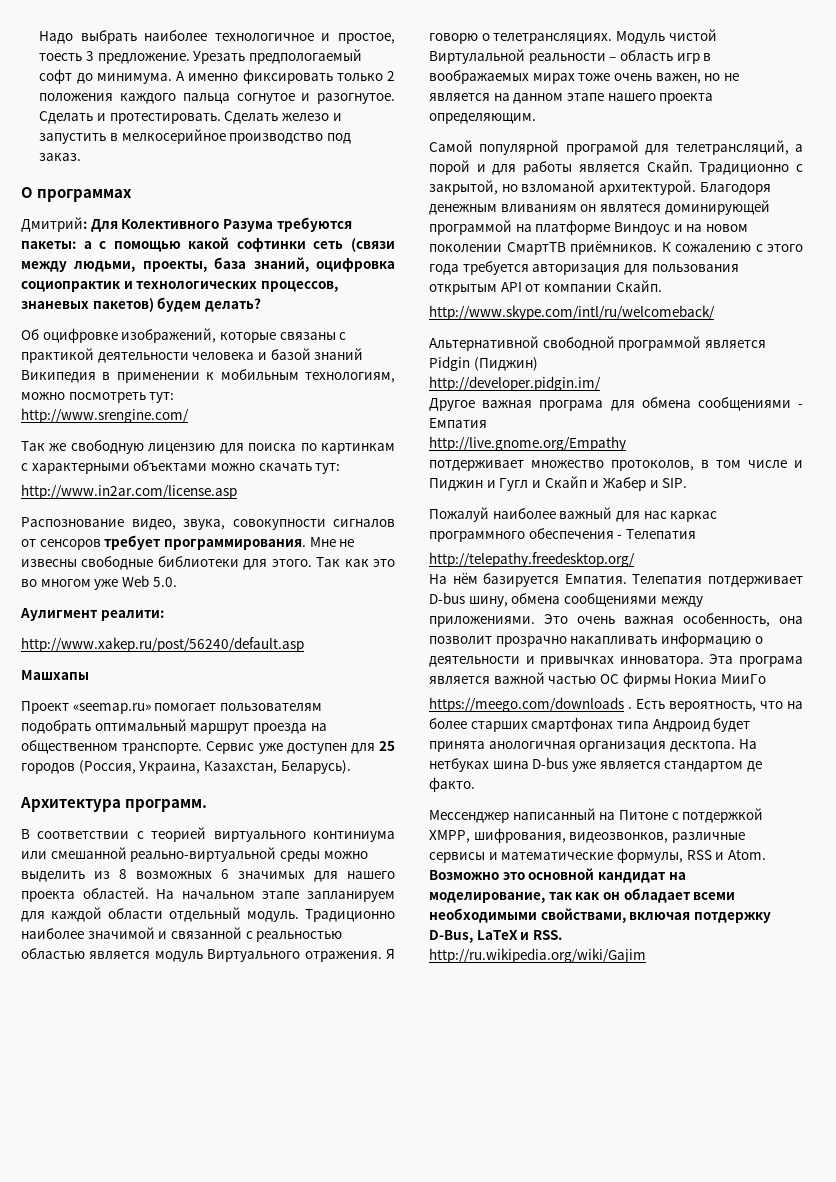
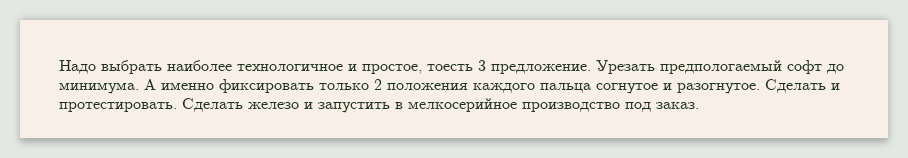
[21,187,133,202] [21,217,352,232] [21,237,395,252] [21,257,395,272] [21,281,338,292] [21,297,261,312] [21,328,347,343] [21,348,364,363] [21,369,396,383] [21,392,175,403] [21,408,189,423] [21,440,396,454] [21,460,341,474] [21,484,237,499] [21,517,395,530] [21,535,355,550] [21,556,396,570] [21,575,177,590] [20,608,164,621] [21,637,304,652] [21,670,89,680] [21,701,322,714] [21,719,327,734] [21,740,396,754] [21,760,351,774] [20,797,208,812] [21,827,396,842] [21,847,368,862] [21,869,395,882] [21,887,395,902] [21,907,395,922] [21,927,343,942] [21,948,396,962] [429,29,717,44] [429,49,712,64] [429,70,739,84] [429,93,714,104] [429,113,536,124] [429,140,803,155] [429,160,803,175] [429,180,771,195] [429,200,770,215] [429,220,748,235] [429,241,803,255] [429,261,739,275] [429,280,662,295] [429,305,715,320] [429,336,766,351] [429,356,538,371] [429,376,601,391] [429,397,803,411] [429,418,487,428] [429,436,626,451] [429,460,803,471] [429,476,688,491] [429,507,718,522] [429,528,696,542] [429,552,635,567] [429,573,803,587] [429,592,703,607] [429,613,803,627] [429,632,763,647] [429,654,803,667] [429,672,766,687] [429,697,803,712] [429,717,751,732] [429,739,757,752] [429,757,762,772] [429,777,475,792] [429,808,764,823] [429,828,745,843] [429,848,766,863] [429,868,686,883] [429,888,736,903] [429,908,771,923] [429,930,562,943] [429,948,646,963] // О программах // Дмитрий: Для Колективного Разума требуются пакеты: а с помощью какой софтинки сеть (связи между людьми, проекты, база знаний, оцифровка социопрактик и технологических процессов, знаневых пакетов) будем делать? // Об оцифровке изображений, которые связаны с практикой деятельности человека и базой знаний Википедия в применении к мобильным технологиям, можно посмотреть тут: // http://www.srengine.com/ // Так же свободную лицензию для поиска по картинкам с характерными объектами можно скачать тут: // http://www.in2ar.com/license.asp // Распознование видео, звука, совокупности сигналов от сенсоров требует программирования. Мне не извесны свободные библиотеки для этого. Так как это во многом уже Web 5.0. // Аулигмент реалити: // http://www.xakep.ru/post/56240/default.asp // Машхапы // Проект «seemap.ru» помогает пользователям подобрать оптимальный маршрут проезда на общественном транспорте. Сервис уже доступен для 25 городов (Россия, Украина, Казахстан, Беларусь). // Архитектура программ. // В соответствии с теорией виртуального континиума или смешанной реально-виртуальной среды можно выделить из 8 возможных 6 значимых для нашего проекта областей. На начальном этапе запланируем для каждой области отдельный модуль. Традиционно наиболее значимой и связанной с реальностью областью является модуль Виртуального отражения. Я говорю о телетрансляциях. Модуль чистой Виртулальной реальности – область игр в воображаемых мирах тоже очень важен, но не является на данном этапе нашего проекта определяющим. // Самой популярной програмой для телетрансляций, а порой и для работы является Скайп. Традиционно с закрытой, но взломаной архитектурой. Благодоря денежным вливаниям он являтеся доминирующей программой на платформе Виндоус и на новом поколении СмартТВ приёмников. К сожалению с этого года требуется авторизация для пользования открытым API от компании Скайп. // http://www.skype.com/intl/ru/welcomeback/ // Альтернативной свободной программой является Pidgin (Пиджин) // http://developer.pidgin.im/ // Другое важная програма для обмена сообщениями - Емпатия // http://live.gnome.org/Empathy // потдерживает множество протоколов, в том числе и Пиджин и Гугл и Скайп и Жабер и SIP. // Пожалуй наиболее важный для нас каркас программного обеспечения - Телепатия // http://telepathy.freedesktop.org/ // На нём базируется Емпатия. Телепатия потдерживает D-bus шину, обмена сообщениями между приложениями. Это очень важная особенность, она позволит прозрачно накапливать информацию о деятельности и привычках инноватора. Эта програма является важной частью ОС фирмы Нокиа МииГо // https://meego.com/downloads . Есть вероятность, что на более старших смартфонах типа Андроид будет принята анологичная организация десктопа. На нетбуках шина D-bus уже является стандартом де факто. // Мессенджер написанный на Питоне с потдержкой XMPP, шифрования, видеозвонков, различные сервисы и математические формулы, RSS и Atom. Возможно это основной кандидат на моделирование, так как он обладает всеми необходимыми свойствами, включая потдержку D-Bus, LaTeX и RSS. // http://ru.wikipedia.org/wiki/Gajim -> (699, 105) none

